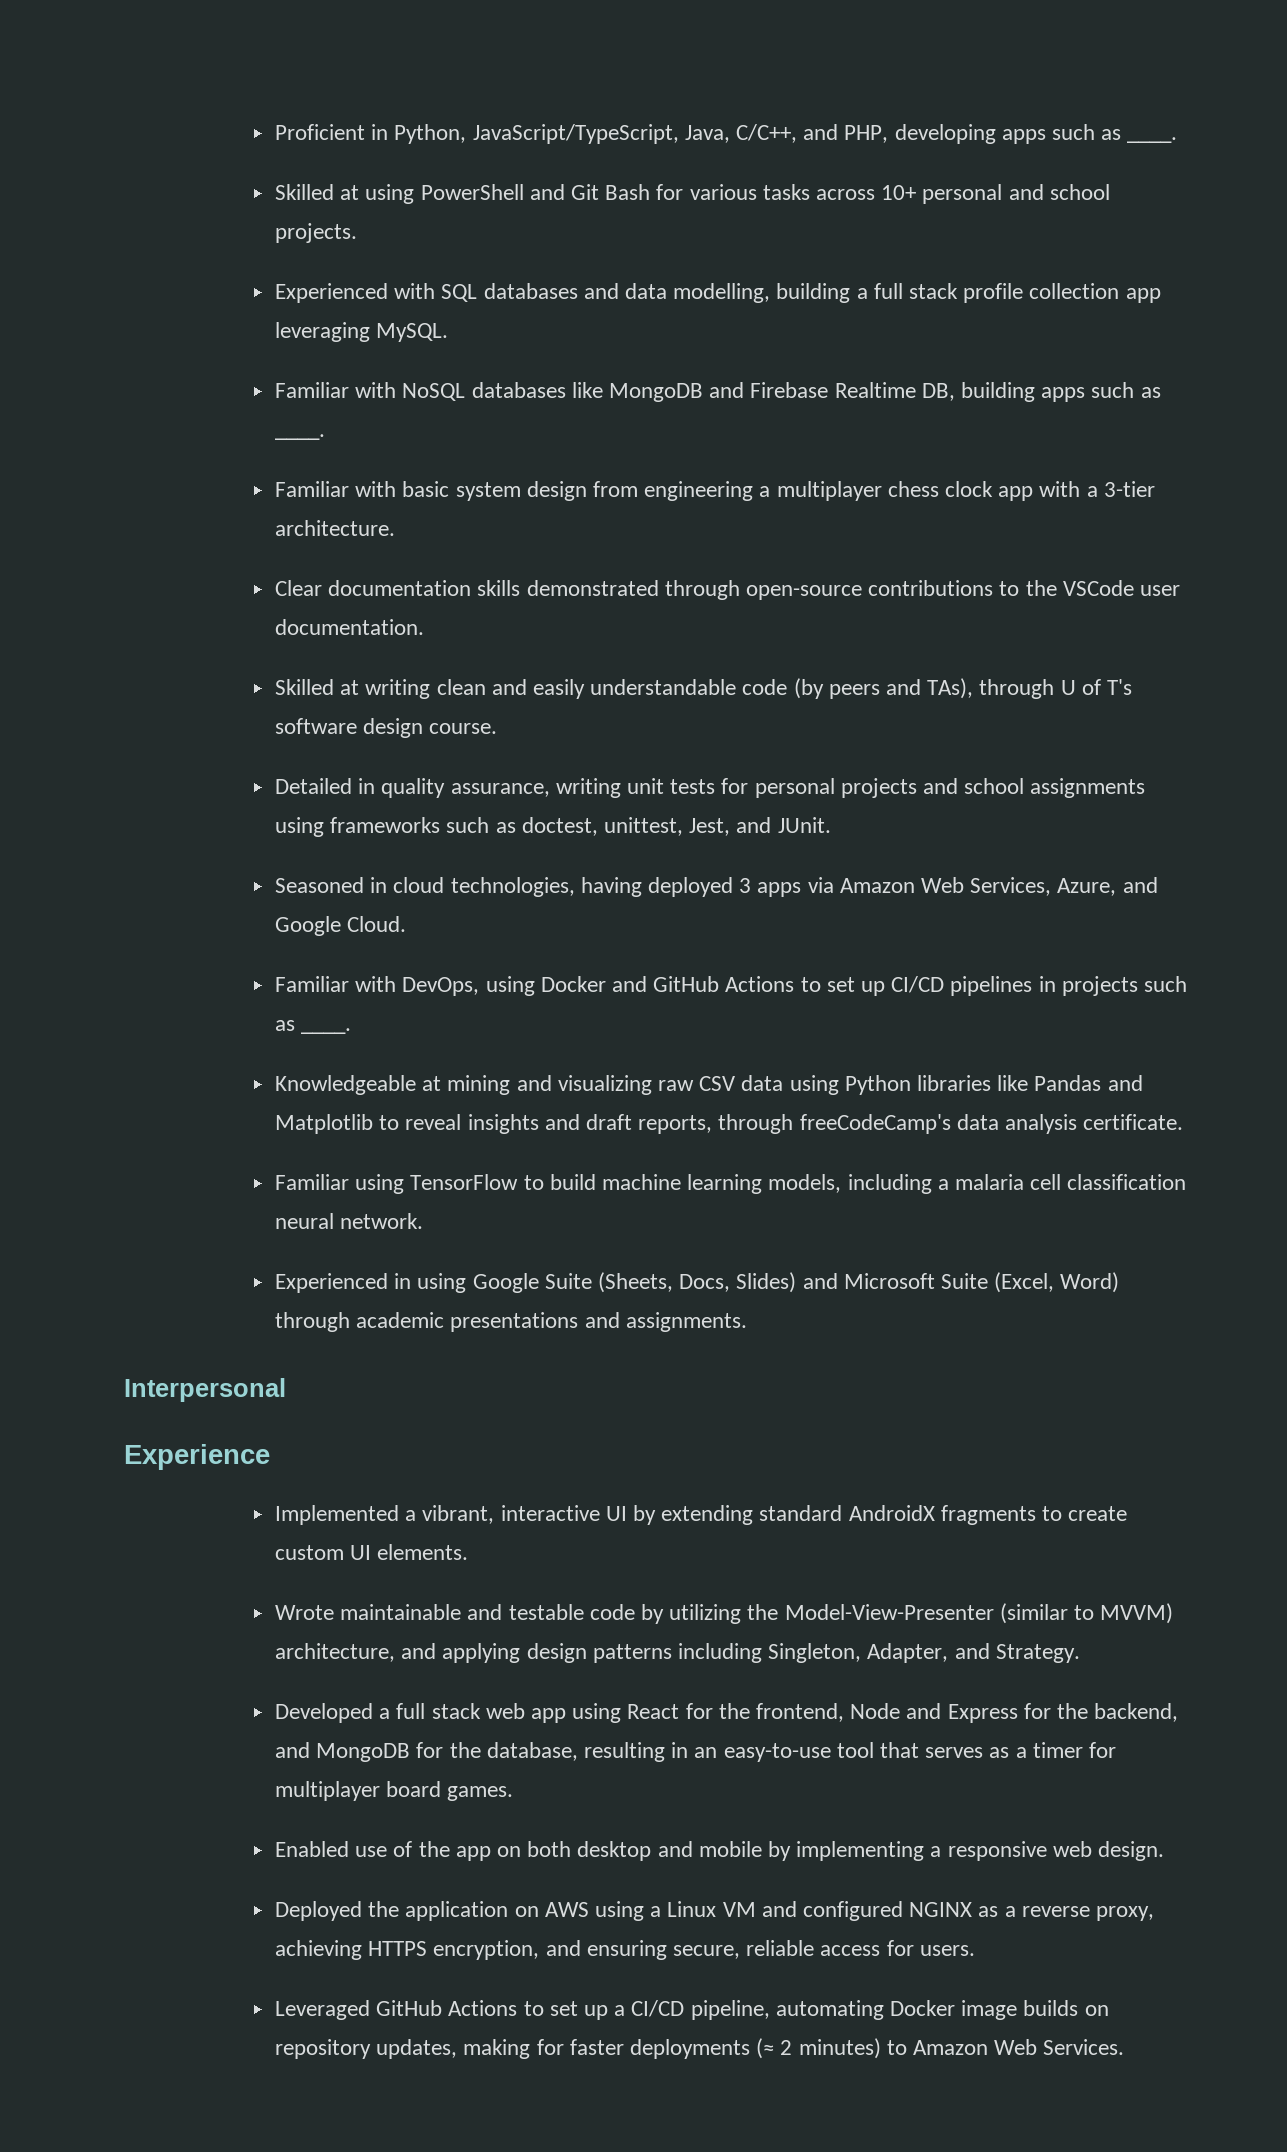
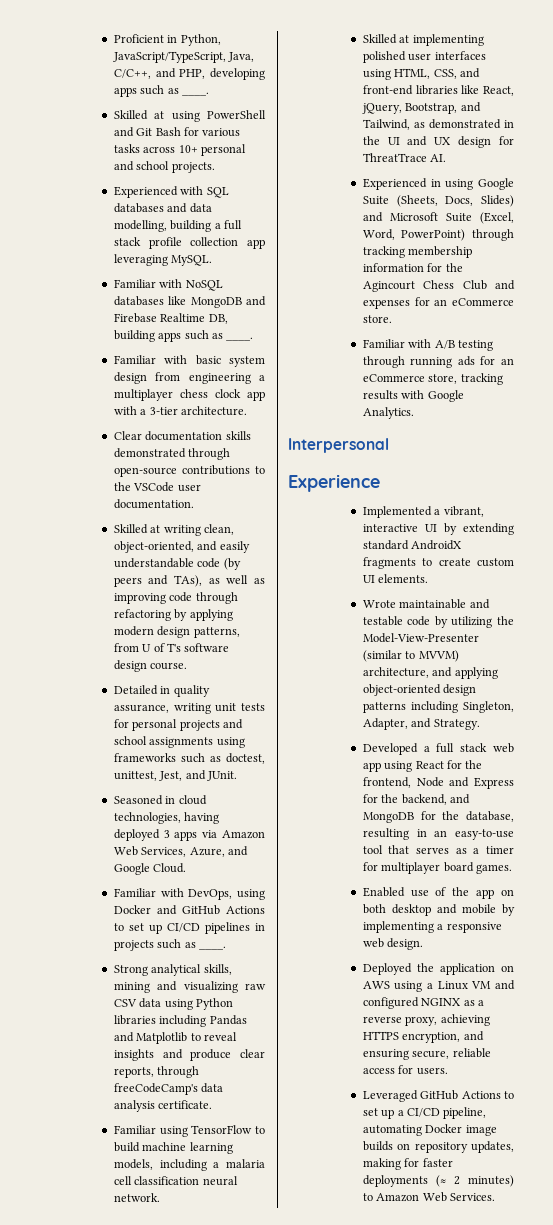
[436,679,486,695] clean -> [203,524,234,535] [113,541,194,553] clean, object-oriented,
[979,679,1055,699] through -> [208,575,265,584] [113,592,238,604] [113,609,233,621] [113,626,240,638] [113,643,139,652] as well as improving code through refactoring by applying modern design patterns, from
[274,1075,442,1095] Knowledgeable at -> [113,964,232,976] Strong analytical skills,
[997,1075,1029,1091] like -> [159,1015,207,1027] including
[585,1114,632,1130] draft -> [190,1049,265,1061] produce clear
(424, 1221) none -> [362,34,484,46] [362,51,486,63] [362,68,480,80] [362,85,514,96] [361,102,481,114] [362,119,514,130] [362,136,514,148] [362,153,447,162] // Skilled at implementing polished user interfaces using HTML, CSS, and front-end libraries like React, jQuery, Bootstrap, and Tailwind, as demonstrated in the UI and UX design for ThreatTrace AI.
[1060,1272,1120,1293] [274,1312,747,1332] Word) through academic presentations and assignments. -> [362,229,514,241] [362,246,473,258] [362,263,463,272] [362,280,515,292] [362,297,514,309] [362,315,392,323] [362,339,493,351] [362,356,514,368] [362,373,503,385] [362,390,464,402] [362,407,414,419] Word, PowerPoint) through tracking membership information for the Agincourt Chess Club and expenses for an eCommerce store. // Familiar with A/B testing through running ads for an eCommerce store, tracking results with Google Analytics.
(521, 1653) none -> [362,684,441,696] object-oriented

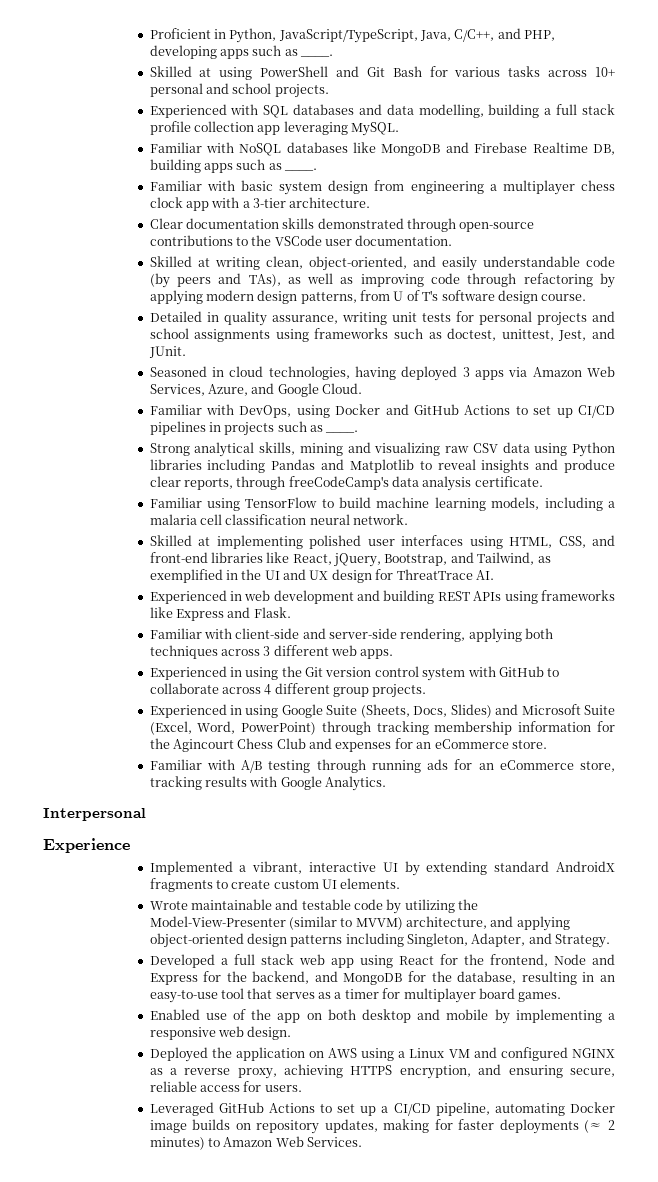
[428,119,501,129] demonstrated -> [149,569,223,583] exemplified
(447, 158) none -> [149,590,615,604] [149,607,291,621] [149,628,554,643] [149,645,394,659] [149,666,560,681] [149,683,427,698] // Experienced in web development and building REST APIs using frameworks like Express and Flask. // Familiar with client-side and server-side rendering, applying both techniques across 3 different web apps. // Experienced in using the Git version control system with GitHub to collaborate across 4 different group projects.

